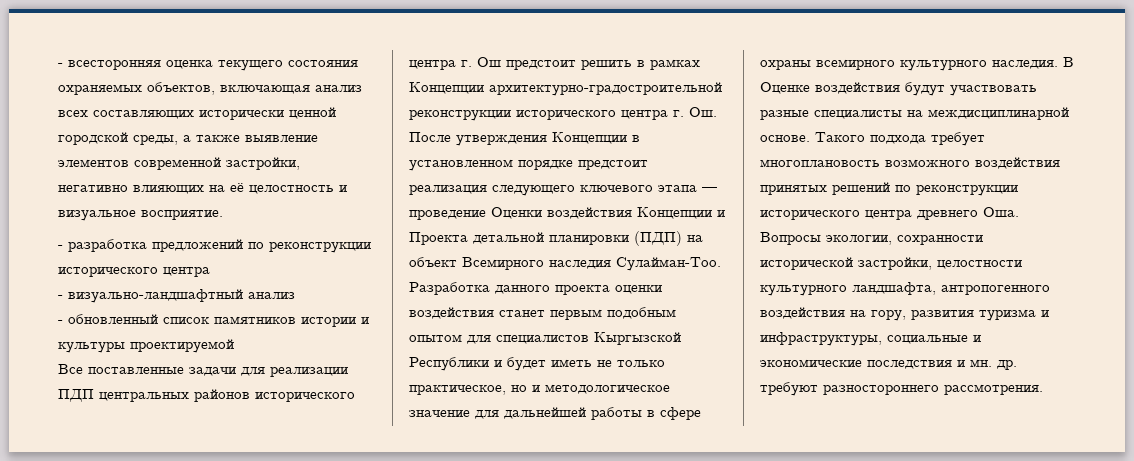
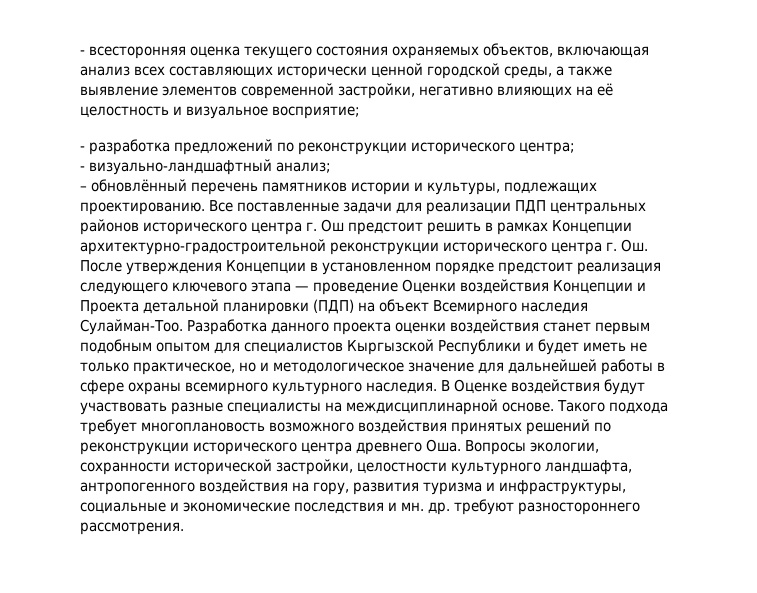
[141,210,223,220] восприятие. -> [272,106,361,119] восприятие;
[163,267,210,277] центра -> [519,142,576,155] центра;
[248,292,295,299] [58,314,210,324] анализ // - обновленный список -> [276,162,332,173] [80,179,259,195] анализ; // – обновлённый перечень
[58,339,234,353] культуры проектируемой // -> [427,182,598,195] [80,202,205,215] культуры, подлежащих проектированию.

